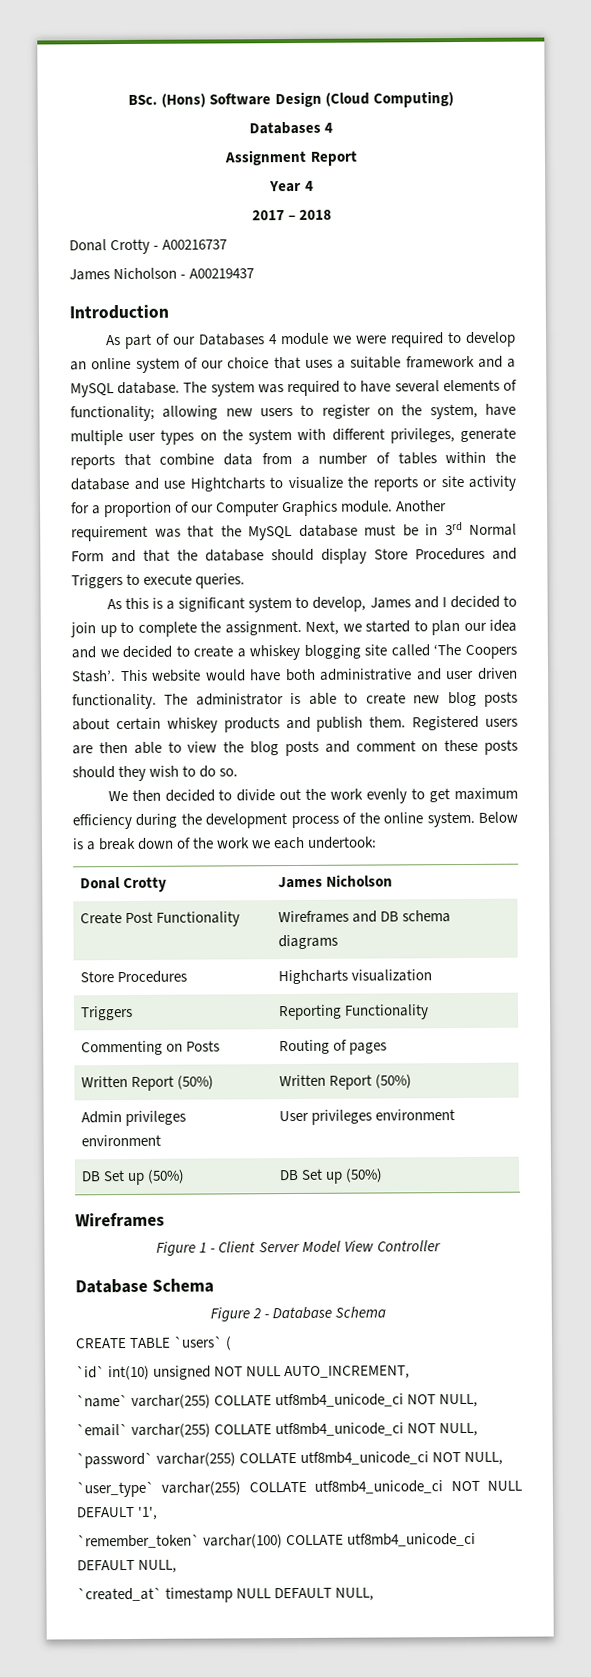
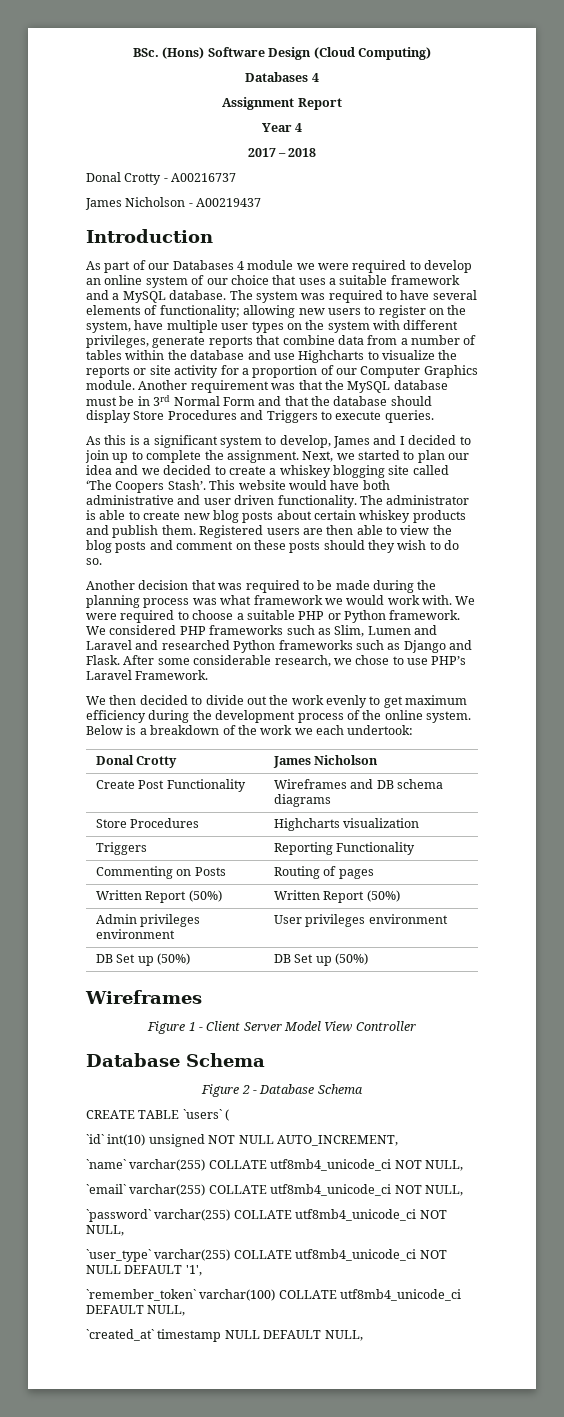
[189,477,265,492] Hightcharts -> [298,350,365,363] Highcharts
(239, 772) none -> [86,580,437,593] [86,595,476,608] [86,610,461,623] [86,625,437,637] [86,640,472,653] [86,655,467,667] [86,670,209,680] // Another decision that was required to be made during the planning process was what framework we would work with. We were required to choose a suitable PHP or Python framework. We considered PHP frameworks such as Slim, Lumen and Laravel and researched Python frameworks such as Django and Flask. After some considerable research, we chose to use PHP’s Laravel Framework.
[98,837,175,851] break down -> [150,725,220,735] breakdown

